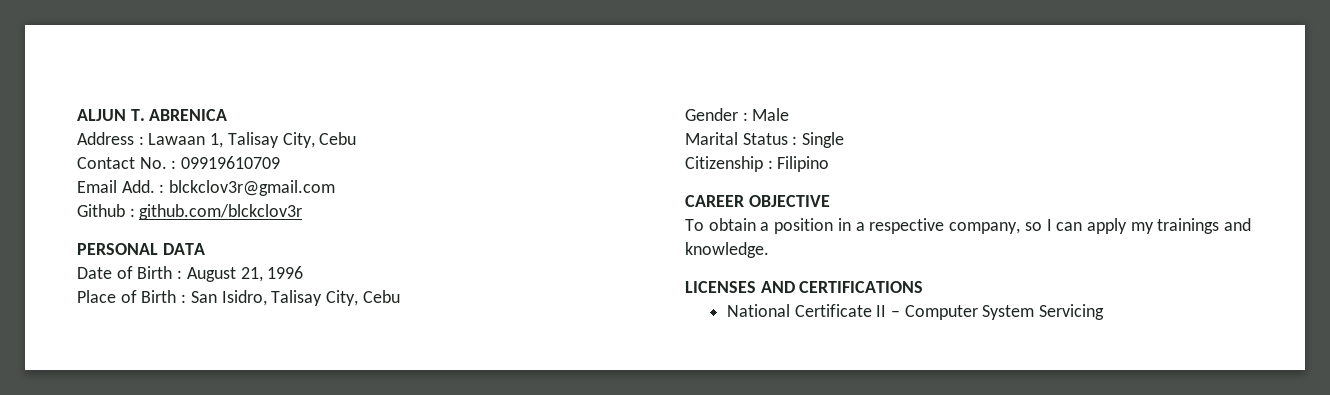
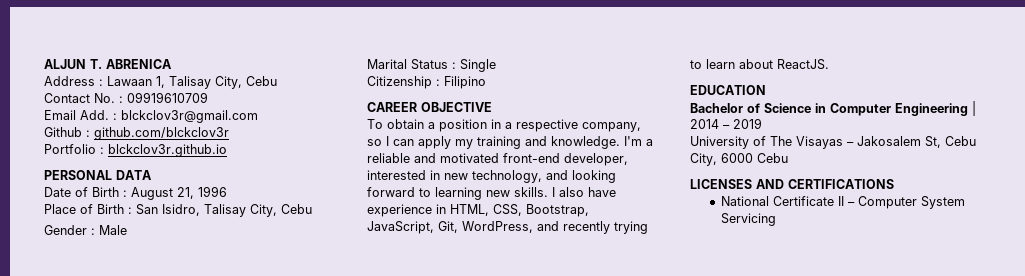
(303, 212) none -> [44,144,227,157] // Portfolio : blckclov3r.github.io
[1157,218,1220,234] trainings -> [477,136,521,149] training
(769, 250) none -> [624,136,653,146] [367,153,628,166] [367,170,616,183] [367,187,616,200] [367,204,589,217] [367,221,648,234] [690,59,829,70] [690,85,766,95] [690,101,976,116] [690,118,762,129] [690,136,976,149] [690,153,788,166] I'm a reliable and motivated front-end developer, interested in new technology, and looking forward to learning new skills. I also have experience in HTML, CSS, Bootstrap, JavaScript, Git, WordPress, and recently trying to learn about ReactJS. // EDUCATION // Bachelor of Science in Computer Engineering | 2014 – 2019 // University of The Visayas – Jakosalem St, Cebu City, 6000 Cebu

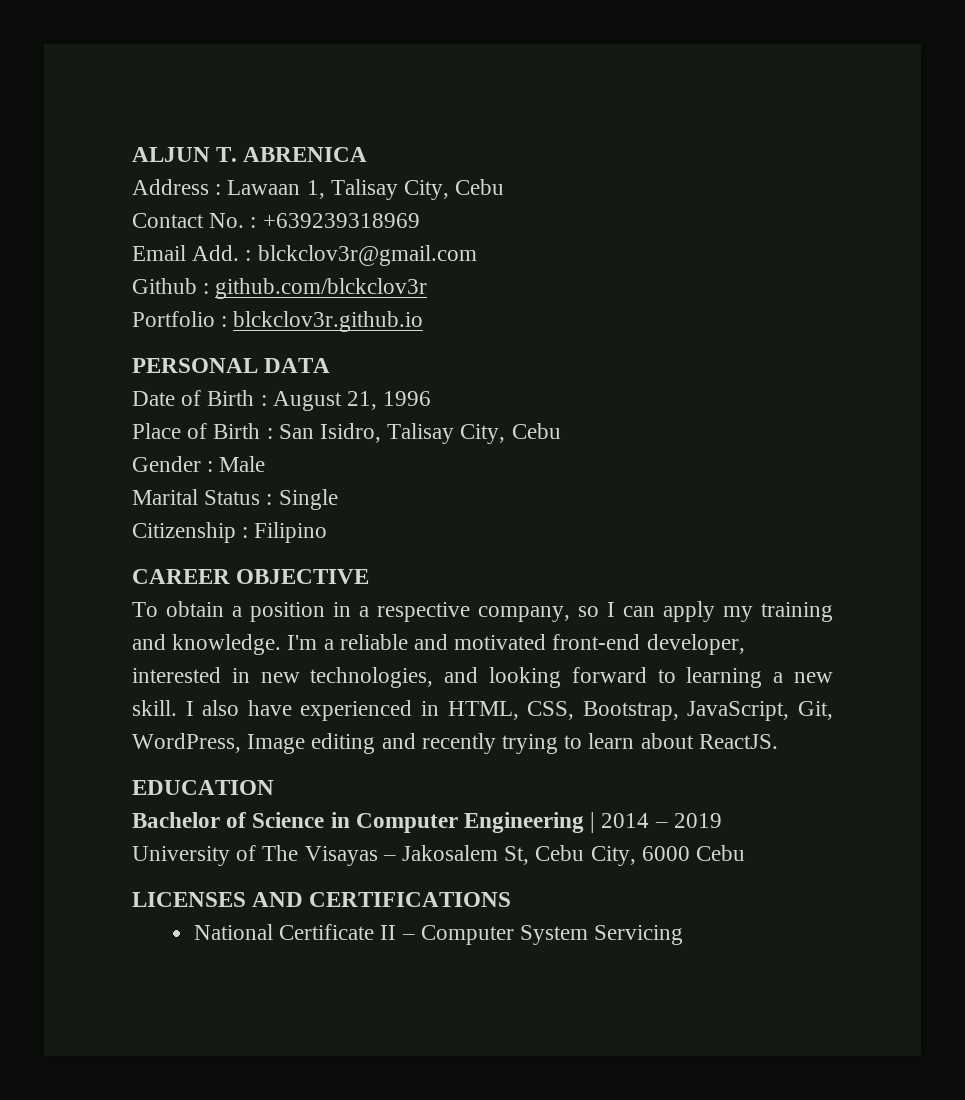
[127,92,208,103] 09919610709 -> [262,213,420,228] +639239318969
[472,170,542,183] technology, -> [310,667,434,688] technologies,
[486,187,548,197] new skills. -> [773,672,833,683] [132,700,177,716] a new skill.
[367,204,432,217] experience -> [300,700,413,721] experienced
(533, 227) none -> [247,733,376,754] Image editing

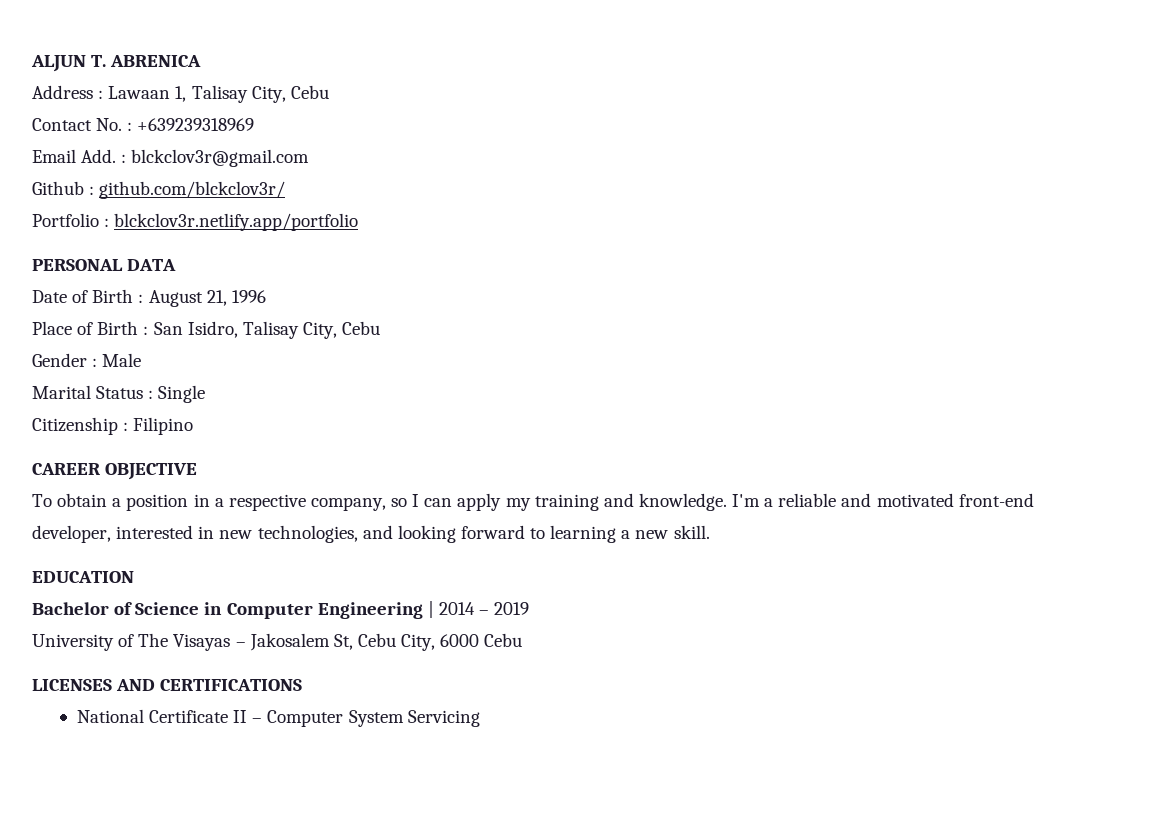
[215,278,428,299] github.com/blckclov3r -> [99,181,286,199] github.com/blckclov3r/
[233,311,424,332] blckclov3r.github.io -> [114,213,359,231] blckclov3r.netlify.app/portfolio
[185,700,834,721] [132,733,778,754] I also have experienced in HTML, CSS, Bootstrap, JavaScript, Git, WordPress, Image editing and recently trying to learn about ReactJS. -> (710, 532) none

